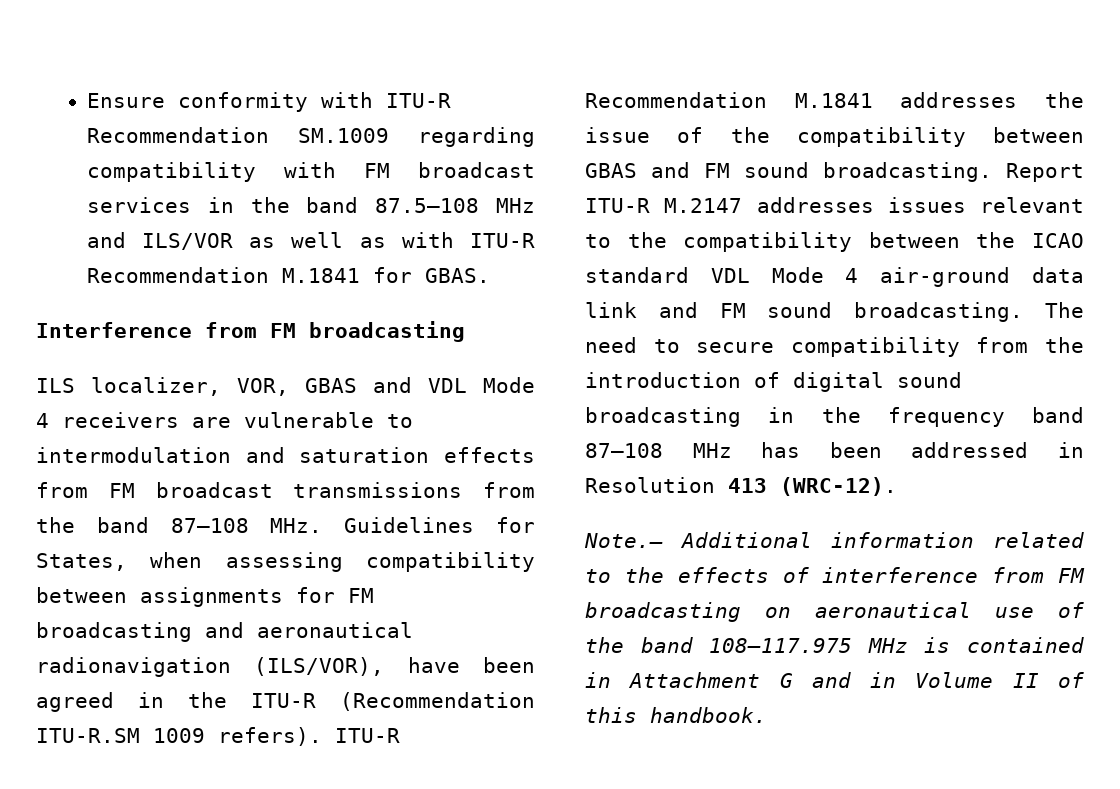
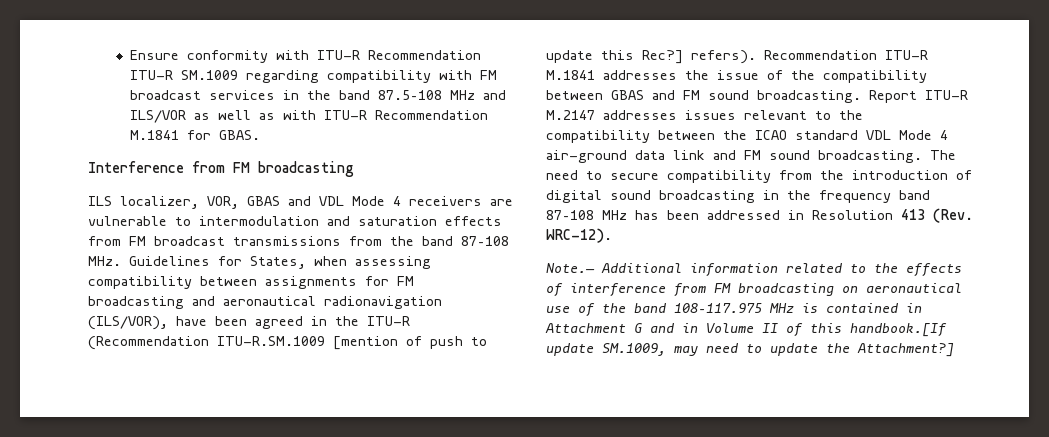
(269, 135) none -> [129,70,173,80] ITU-R
[36,727,400,746] [585,92,767,108] ITU-R.SM 1009 refers). ITU-R Recommendation -> [217,336,487,350] [546,50,928,64] ITU-R.SM.1009 [mention of push to update this Rec?] refers). Recommendation ITU-R
[780,477,897,496] (WRC-12). -> [933,208,973,223] [546,228,612,243] (Rev. WRC-12).
[650,707,767,723] handbook. -> [850,323,947,337] [546,343,954,357] handbook.[If update SM.1009, may need to update the Attachment?]

